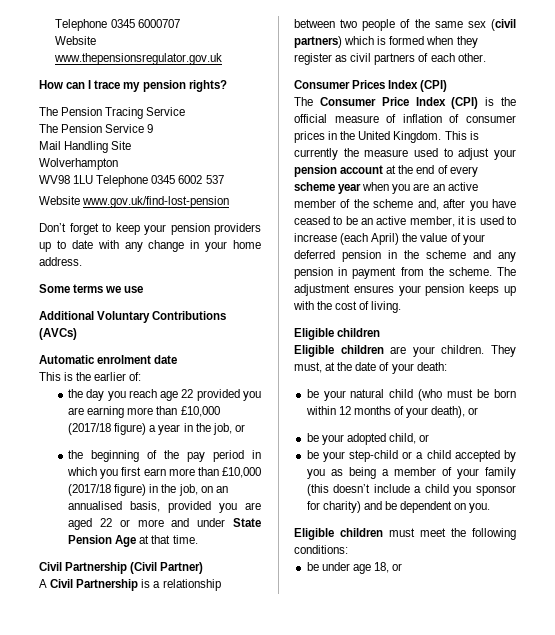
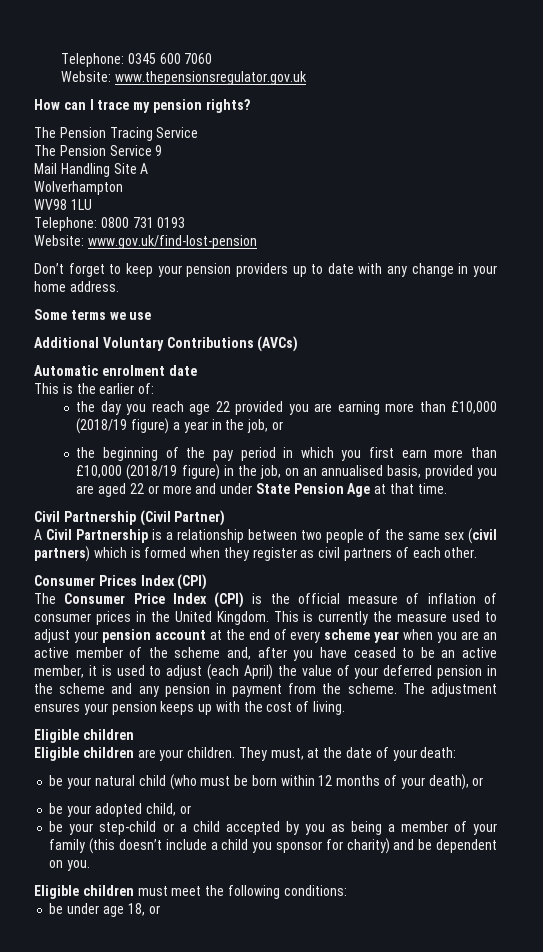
[55,19,180,31] [55,36,97,45] Telephone 0345 6000707 // Website -> [61,53,213,67] [61,71,112,82] Telephone: 0345 600 7060 // Website:
(132, 145) none -> [140,163,149,174] A
[96,175,224,187] [39,196,80,205] Telephone 0345 6002 537 // Website -> [34,217,186,231] [34,235,84,246] // Telephone: 0800 731 0193 // Website:
[68,423,112,435] (2017/18 -> [76,418,128,434] (2018/19
[68,484,112,496] (2017/18 -> [126,464,178,480] (2018/19
[294,233,337,242] increase -> [166,665,203,679] adjust

